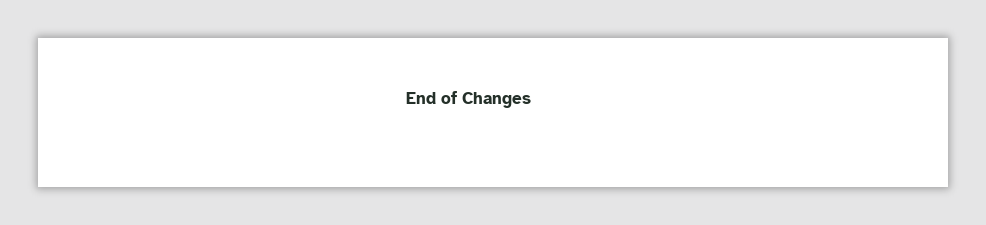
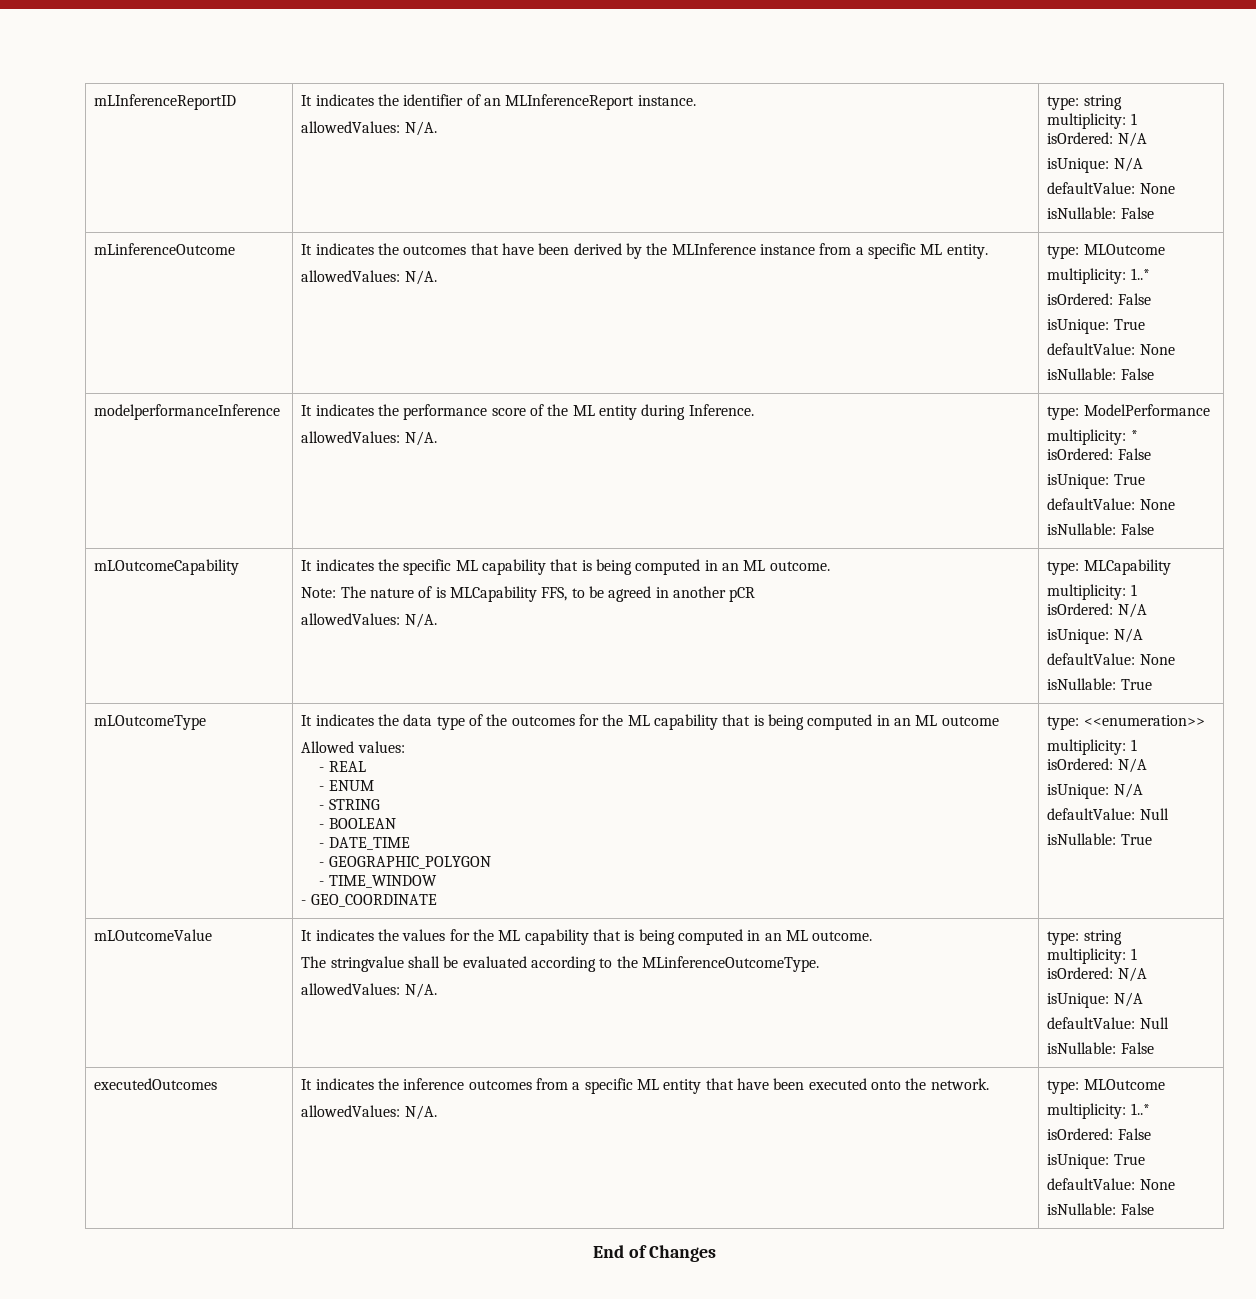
(406, 98) none -> [94,94,237,110] [301,94,696,110] [301,121,437,136] [1047,95,1122,110] [1047,113,1137,129] [1047,132,1147,147] [1047,157,1143,173] [1047,182,1175,194] [1047,207,1154,219] [94,243,236,255] [301,243,988,259] [301,270,437,285] [1047,244,1165,259] [1047,268,1150,284] [1047,293,1151,305] [1047,319,1145,334] [1047,343,1175,355] [1047,368,1154,380] [94,404,281,420] [301,404,754,420] [301,431,437,446] [1047,404,1210,420] [1047,429,1138,445] [1047,448,1151,460] [1047,474,1145,489] [1047,498,1175,510] [1047,523,1154,535] [94,559,240,575] [301,559,830,575] [301,586,756,602] [301,613,437,628] [1047,559,1171,575] [1047,584,1137,600] [1047,603,1147,618] [1047,628,1143,644] [1047,653,1175,665] [1047,678,1152,690] [94,715,207,730] [301,714,999,730] [301,741,405,753] [319,761,366,772] [319,780,374,791] [319,799,380,810] [319,818,396,829] [319,837,410,850] [319,856,491,869] [319,875,437,888] [301,894,437,907] [1047,715,1205,730] [1047,739,1137,755] [1047,758,1147,773] [1047,783,1143,799] [1047,808,1169,820] [1047,833,1152,845] [94,929,213,941] [301,929,873,945] [301,956,819,972] [301,983,437,998] [1047,930,1122,945] [1047,948,1137,964] [1047,967,1147,982] [1047,992,1143,1008] [1047,1017,1169,1029] [1047,1042,1154,1054] [94,1078,218,1090] [301,1078,989,1094] [301,1105,437,1120] [1047,1079,1165,1094] [1047,1103,1150,1119] [1047,1128,1151,1140] [1047,1154,1145,1169] [1047,1178,1175,1190] [1047,1203,1154,1215] mLInferenceReportID | It indicates the identifier of an MLInferenceReport instance. // allowedValues: N/A. | type: string // multiplicity: 1 // isOrdered: N/A // isUnique: N/A // defaultValue: None // isNullable: False // mLinferenceOutcome | It indicates the outcomes that have been derived by the MLInference instance from a specific ML entity. // allowedValues: N/A. | type: MLOutcome // multiplicity: 1..* // isOrdered: False // isUnique: True // defaultValue: None // isNullable: False // modelperformanceInference | It indicates the performance score of the ML entity during Inference. // allowedValues: N/A. | type: ModelPerformance // multiplicity: * // isOrdered: False // isUnique: True // defaultValue: None // isNullable: False // mLOutcomeCapability | It indicates the specific ML capability that is being computed in an ML outcome. // Note: The nature of is MLCapability FFS, to be agreed in another pCR // allowedValues: N/A. | type: MLCapability // multiplicity: 1 // isOrdered: N/A // isUnique: N/A // defaultValue: None // isNullable: True // mLOutcomeType | It indicates the data type of the outcomes for the ML capability that is being computed in an ML outcome // Allowed values: // - REAL // - ENUM // - STRING // - BOOLEAN // - DATE_TIME // - GEOGRAPHIC_POLYGON // - TIME_WINDOW // - GEO_COORDINATE | type: <<enumeration>> // multiplicity: 1 // isOrdered: N/A // isUnique: N/A // defaultValue: Null // isNullable: True // mLOutcomeValue | It indicates the values for the ML capability that is being computed in an ML outcome. // The stringvalue shall be evaluated according to the MLinferenceOutcomeType. // allowedValues: N/A. | type: string // multiplicity: 1 // isOrdered: N/A // isUnique: N/A // defaultValue: Null // isNullable: False // executedOutcomes | It indicates the inference outcomes from a specific ML entity that have been executed onto the network. // allowedValues: N/A. | type: MLOutcome // multiplicity: 1..* // isOrdered: False // isUnique: True // defaultValue: None // isNullable: False //

